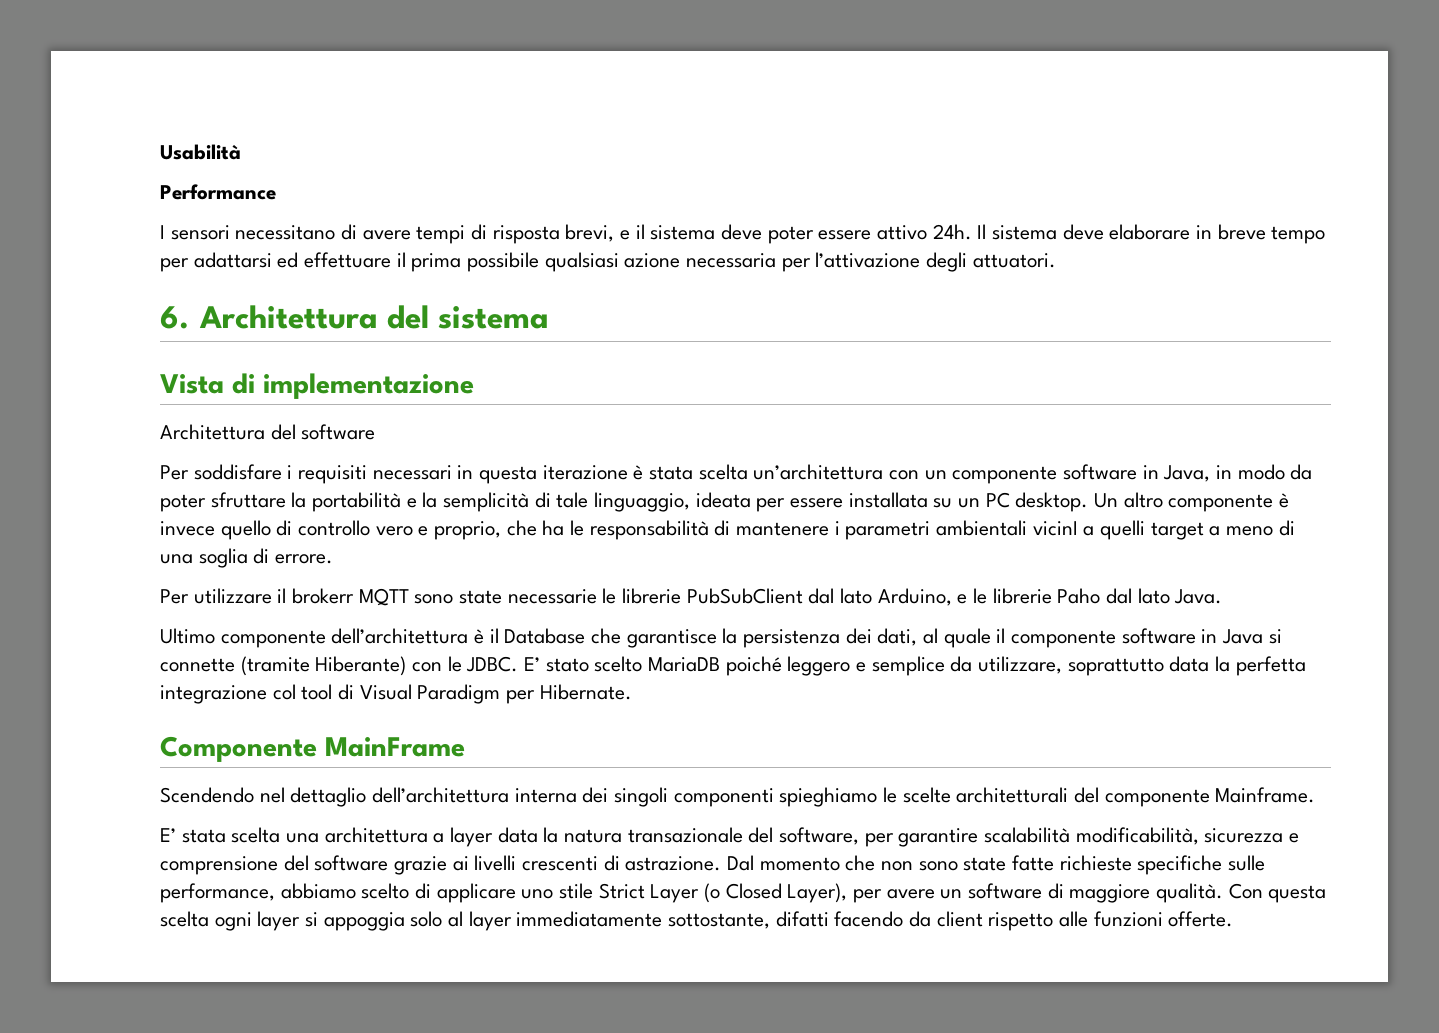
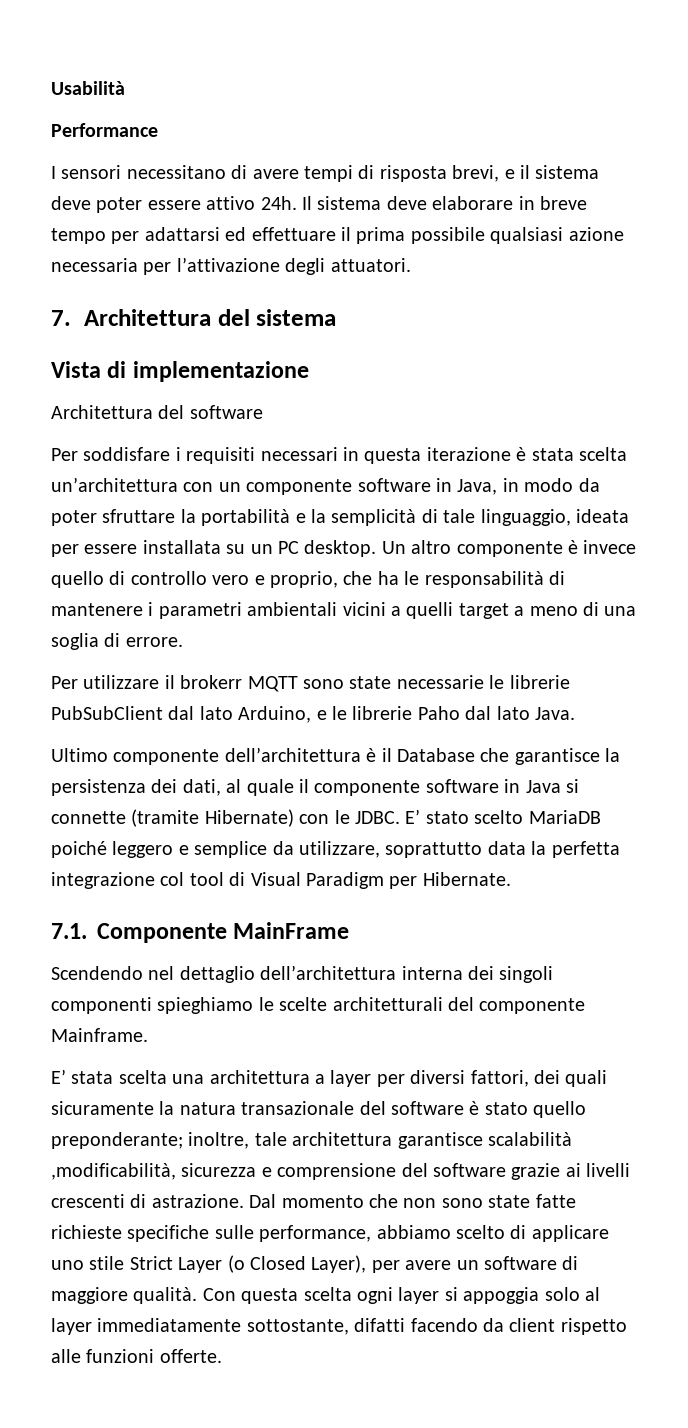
[160,306,189,329] 6. -> [51,310,71,326] 7.
[1032,521,1078,536] vicinI -> [342,602,386,616] vicini
[315,656,407,676] Hiberante) -> [204,809,294,827] Hibernate)
(632, 692) none -> [51,923,87,939] 7.1.
[497,827,1199,847] data la natura transazionale del software, per garantire scalabilità modificabilità, -> [376,1070,608,1087] [51,1101,587,1118] [51,1132,572,1149] [51,1163,176,1180] per diversi fattori, dei quali sicuramente la natura transazionale del software è stato quello preponderante; inoltre, tale architettura garantisce scalabilità ,modificabilità,

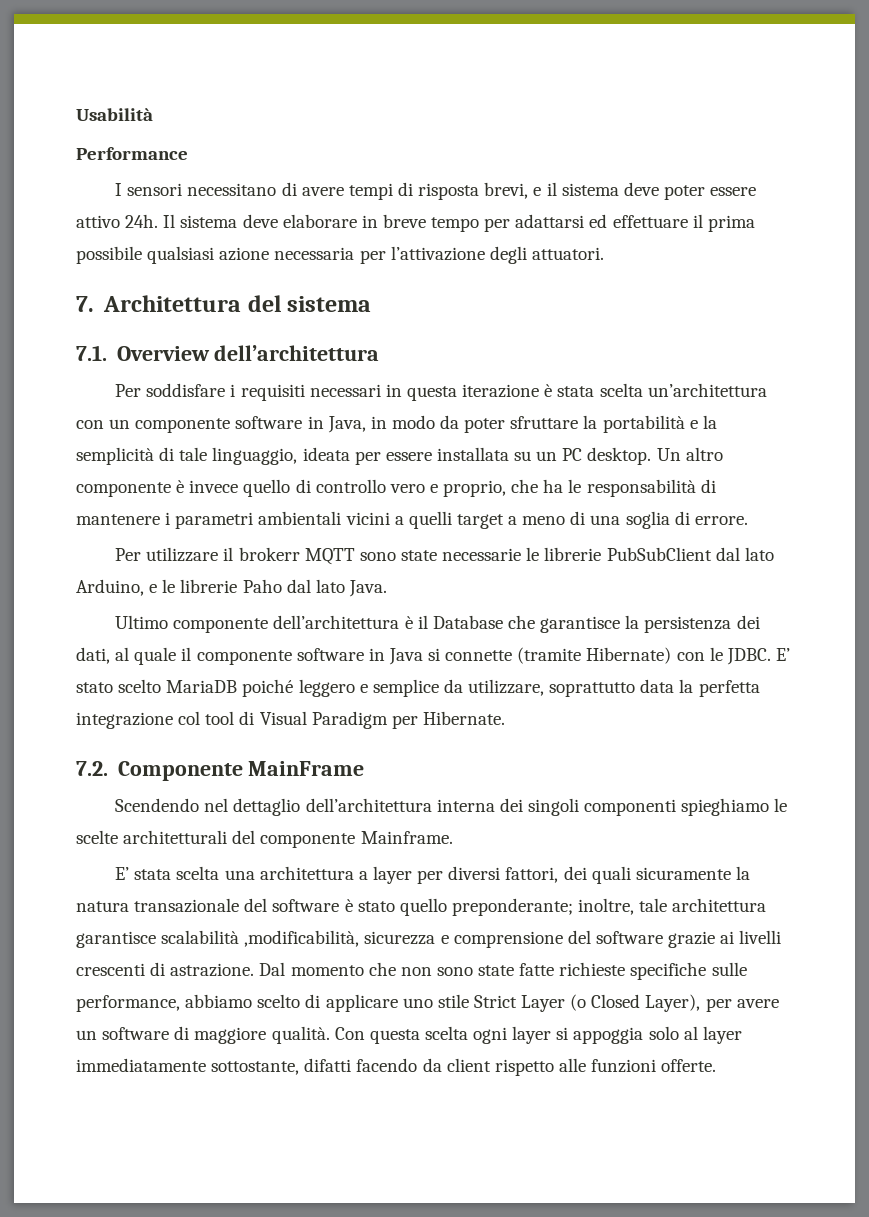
[51,361,309,382] [51,405,263,419] Vista di implementazione // Architettura del software -> [76,345,380,361] 7.1. Overview dell’architettura
[51,923,87,939] 7.1. -> [76,761,108,776] 7.2.

